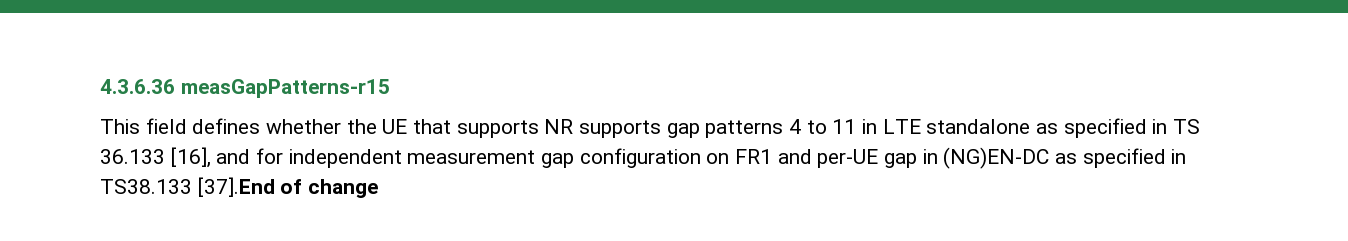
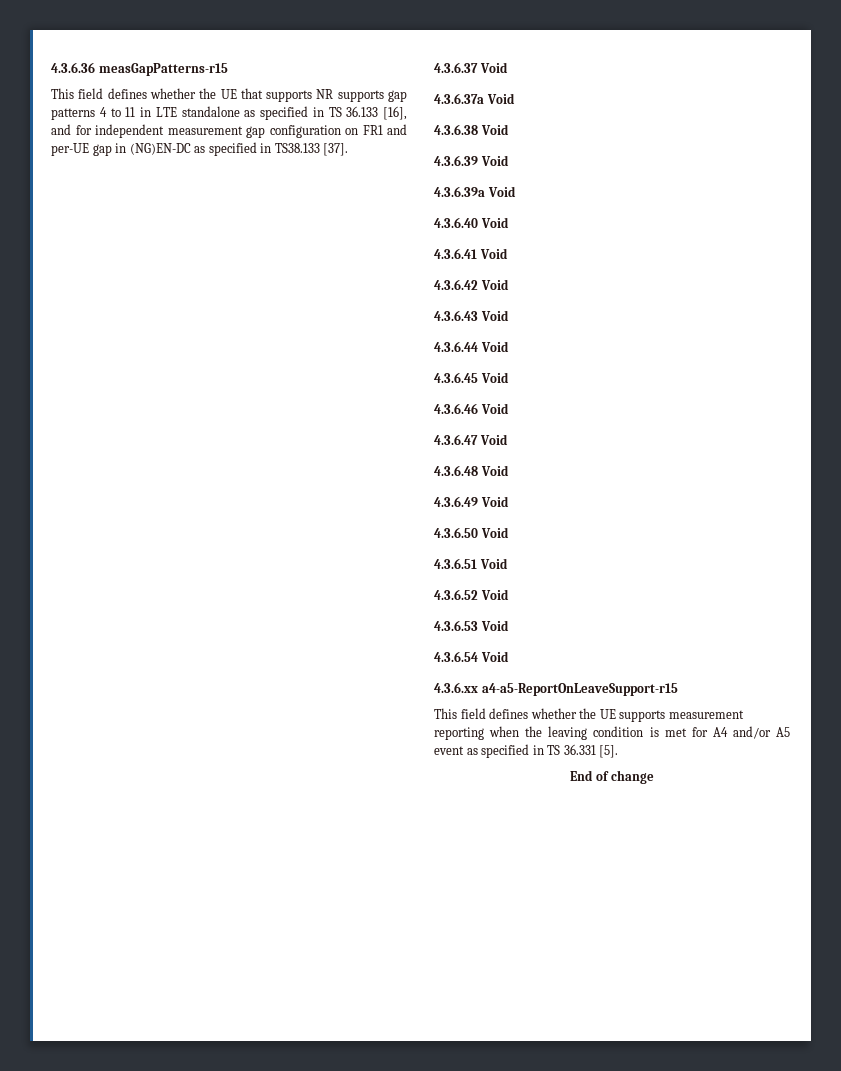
[197,177,275,197] [37].End -> [323,143,349,156] [434,62,508,73] [434,93,515,104] [434,124,509,135] [434,155,509,166] [434,186,516,197] [434,217,509,228] [434,248,508,259] [434,279,509,290] [434,310,509,321] [434,341,509,352] [434,372,509,383] [434,403,509,414] [434,434,508,445] [434,465,509,476] [434,496,509,507] [434,527,509,538] [434,558,508,569] [434,589,509,600] [434,620,509,631] [434,651,509,662] [434,682,678,696] [434,708,744,722] [434,726,790,740] [434,744,619,758] [570,770,594,781] [37]. // 4.3.6.37 Void // 4.3.6.37a Void // 4.3.6.38 Void // 4.3.6.39 Void // 4.3.6.39a Void // 4.3.6.40 Void // 4.3.6.41 Void // 4.3.6.42 Void // 4.3.6.43 Void // 4.3.6.44 Void // 4.3.6.45 Void // 4.3.6.46 Void // 4.3.6.47 Void // 4.3.6.48 Void // 4.3.6.49 Void // 4.3.6.50 Void // 4.3.6.51 Void // 4.3.6.52 Void // 4.3.6.53 Void // 4.3.6.54 Void // 4.3.6.xx a4-a5-ReportOnLeaveSupport-r15 // This field defines whether the UE supports measurement reporting when the leaving condition is met for A4 and/or A5 event as specified in TS 36.331 [5]. // End

